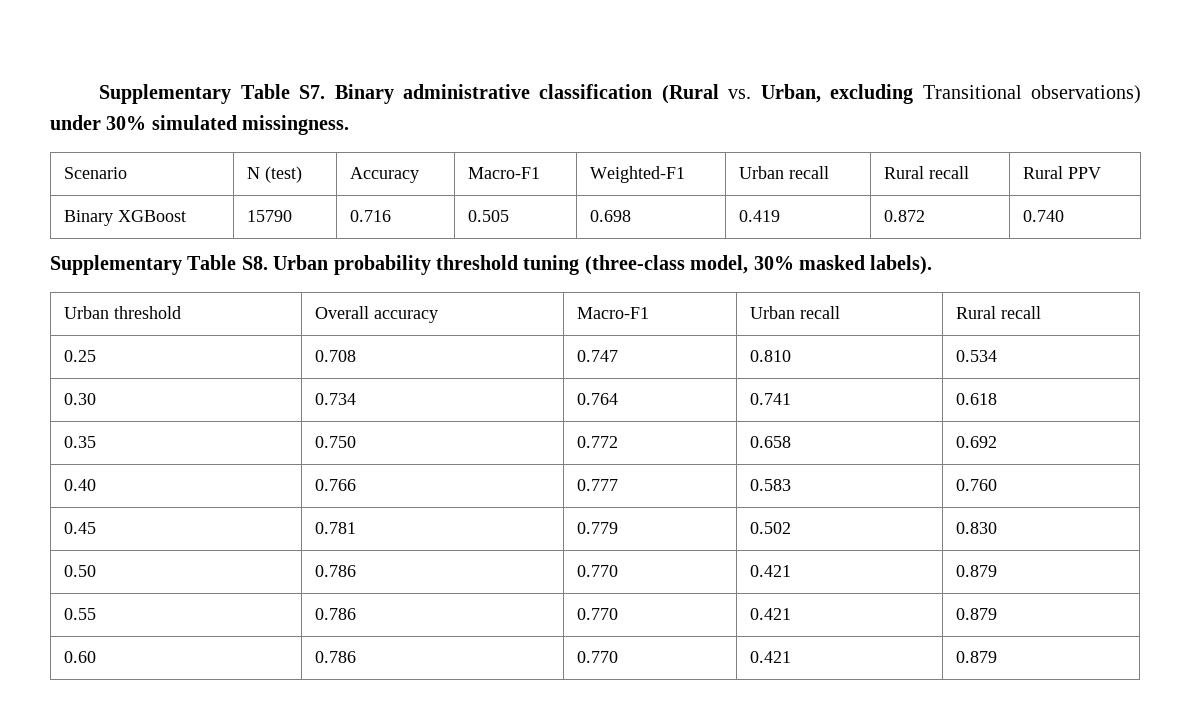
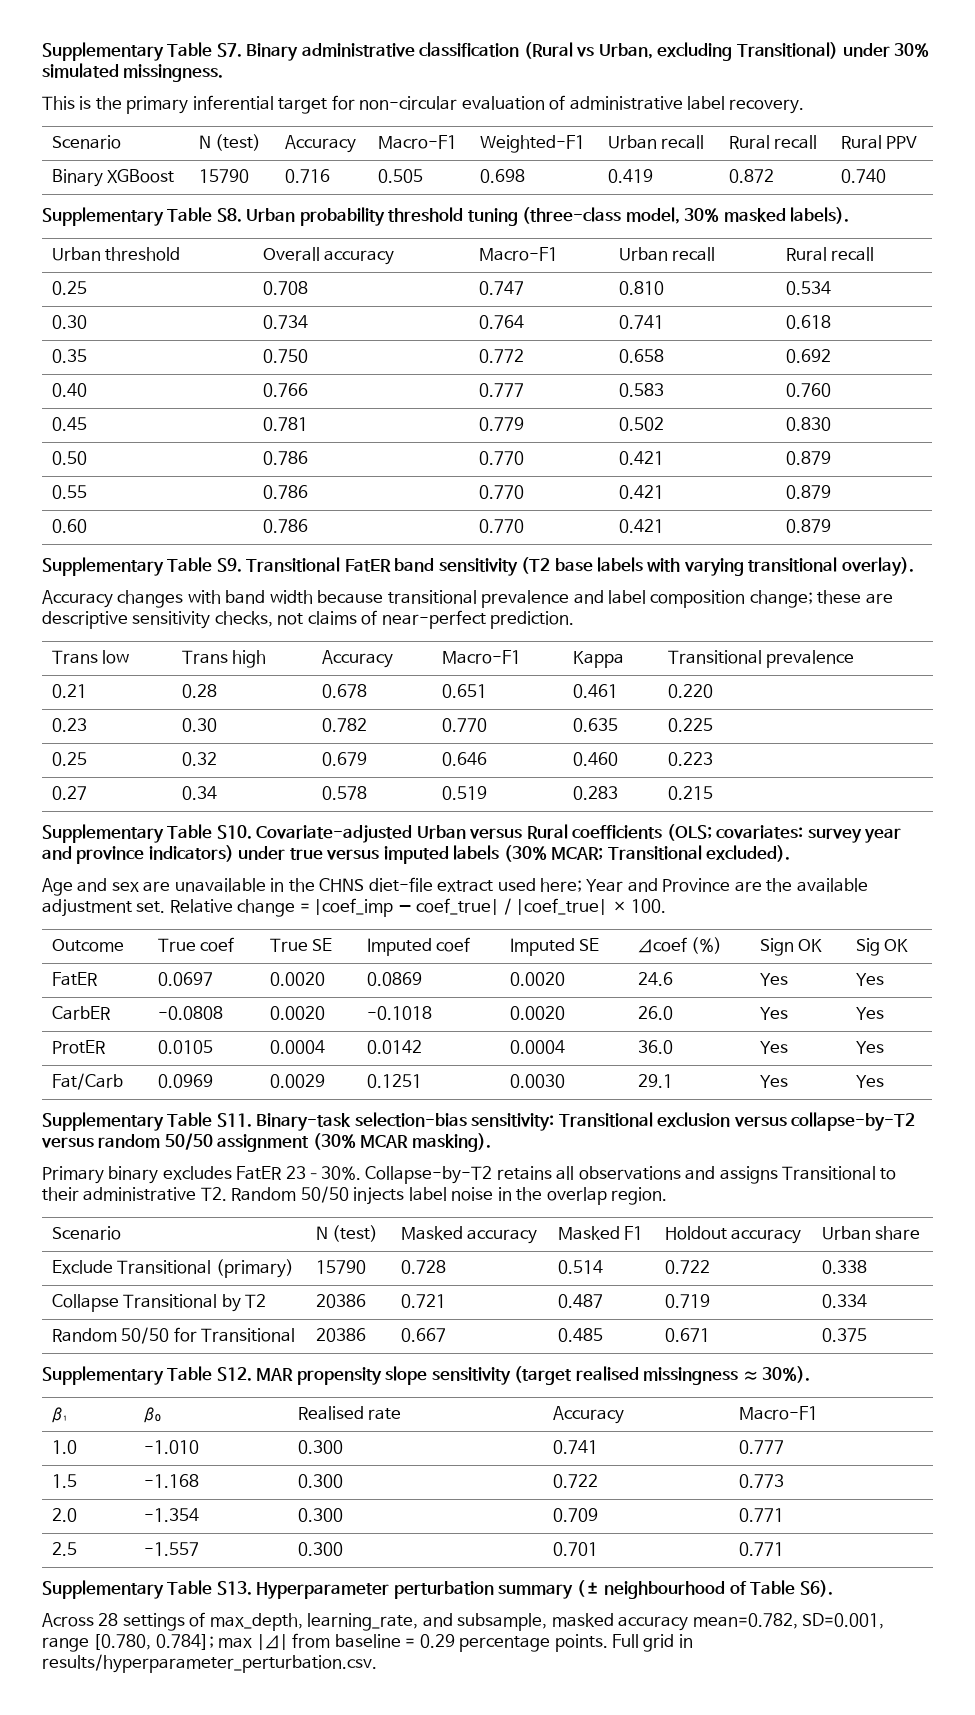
[728,89,752,99] vs. -> [576,46,595,57] vs
[922,85,1141,104] Transitional observations) -> [736,42,839,59] Transitional)
(350, 125) none -> [42,95,805,114] // This is the primary inferential target for non-circular evaluation of administrative label recovery.
(998, 657) none -> [42,557,914,576] [42,590,893,608] [42,610,575,629] [51,650,130,664] [181,650,267,668] [321,650,393,668] [441,650,521,664] [572,651,624,668] [667,650,855,668] [51,684,87,698] [181,684,217,698] [321,684,367,698] [441,684,487,698] [572,684,618,698] [667,684,713,698] [51,718,87,732] [181,718,217,732] [321,718,367,732] [441,718,487,732] [572,718,618,732] [667,718,713,732] [51,752,87,766] [181,752,217,766] [321,752,367,766] [441,752,487,766] [572,752,618,766] [667,752,713,766] [51,786,87,800] [181,786,217,800] [321,786,367,800] [441,786,487,800] [572,786,618,800] [667,786,713,800] [42,824,901,843] [42,845,790,864] [42,877,868,896] [42,898,666,917] [51,939,124,952] [157,937,235,952] [269,938,333,952] [366,937,471,956] [509,938,600,956] [637,937,723,954] [759,938,823,956] [855,938,909,956] [51,972,98,986] [157,972,213,986] [269,972,325,986] [366,972,422,986] [509,972,565,986] [637,972,673,986] [759,973,788,986] [855,973,884,986] [51,1006,111,1020] [157,1006,223,1020] [269,1006,325,1020] [366,1006,432,1020] [509,1006,565,1020] [637,1006,673,1020] [759,1007,788,1020] [855,1007,884,1020] [51,1040,106,1054] [157,1040,213,1054] [269,1040,325,1054] [366,1040,422,1054] [509,1040,565,1054] [637,1040,673,1054] [759,1041,788,1054] [855,1041,884,1054] [51,1073,123,1090] [157,1074,213,1088] [269,1074,325,1088] [366,1074,422,1088] [509,1074,565,1088] [637,1074,673,1088] [759,1075,788,1088] [855,1075,884,1088] [42,1112,916,1131] [41,1133,491,1152] [42,1166,897,1184] [42,1186,667,1205] [51,1226,121,1240] [315,1225,379,1242] [400,1226,538,1244] [557,1226,644,1240] [664,1226,802,1244] [821,1226,921,1240] [51,1259,294,1278] [315,1260,366,1274] [400,1260,446,1274] [557,1260,603,1274] [664,1260,710,1274] [821,1260,867,1274] [51,1294,267,1312] [315,1294,366,1308] [400,1294,446,1308] [557,1294,603,1308] [664,1294,710,1308] [821,1294,867,1308] [51,1327,296,1344] [315,1328,366,1342] [400,1328,446,1342] [557,1328,603,1342] [664,1328,710,1342] [821,1328,867,1342] [42,1366,810,1385] [51,1407,71,1423] [143,1407,161,1423] [297,1406,402,1420] [552,1406,624,1424] [738,1406,818,1420] [51,1440,77,1454] [143,1440,199,1454] [297,1440,343,1454] [552,1440,598,1454] [738,1440,784,1454] [51,1474,77,1488] [143,1474,199,1488] [297,1474,343,1488] [552,1474,598,1488] [738,1474,784,1488] [51,1508,77,1522] [143,1508,199,1522] [297,1508,343,1522] [552,1508,598,1522] [738,1508,784,1522] [51,1542,77,1556] [143,1542,199,1556] [297,1542,343,1556] [552,1542,598,1556] [738,1542,784,1556] [42,1580,833,1599] [42,1612,884,1631] [42,1633,693,1652] [42,1654,377,1673] // Supplementary Table S9. Transitional FatER band sensitivity (T2 base labels with varying transitional overlay). // Accuracy changes with band width because transitional prevalence and label composition change; these are descriptive sensitivity checks, not claims of near-perfect prediction. // Trans low | Trans high | Accuracy | Macro-F1 | Kappa | Transitional prevalence // 0.21 | 0.28 | 0.678 | 0.651 | 0.461 | 0.220 // 0.23 | 0.30 | 0.782 | 0.770 | 0.635 | 0.225 // 0.25 | 0.32 | 0.679 | 0.646 | 0.460 | 0.223 // 0.27 | 0.34 | 0.578 | 0.519 | 0.283 | 0.215 // Supplementary Table S10. Covariate-adjusted Urban versus Rural coefficients (OLS; covariates: survey year and province indicators) under true versus imputed labels (30% MCAR; Transitional excluded). // Age and sex are unavailable in the CHNS diet-file extract used here; Year and Province are the available adjustment set. Relative change = |coef_imp − coef_true| / |coef_true| × 100. // Outcome | True coef | True SE | Imputed coef | Imputed SE | Δcoef (%) | Sign OK | Sig OK // FatER | 0.0697 | 0.0020 | 0.0869 | 0.0020 | 24.6 | Yes | Yes // CarbER | -0.0808 | 0.0020 | -0.1018 | 0.0020 | 26.0 | Yes | Yes // ProtER | 0.0105 | 0.0004 | 0.0142 | 0.0004 | 36.0 | Yes | Yes // Fat/Carb | 0.0969 | 0.0029 | 0.1251 | 0.0030 | 29.1 | Yes | Yes // Supplementary Table S11. Binary-task selection-bias sensitivity: Transitional exclusion versus collapse-by-T2 versus random 50/50 assignment (30% MCAR masking). // Primary binary excludes FatER 23–30%. Collapse-by-T2 retains all observations and assigns Transitional to their administrative T2. Random 50/50 injects label noise in the overlap region. // Scenario | N (test) | Masked accuracy | Masked F1 | Holdout accuracy | Urban share // Exclude Transitional (primary) | 15790 | 0.728 | 0.514 | 0.722 | 0.338 // Collapse Transitional by T2 | 20386 | 0.721 | 0.487 | 0.719 | 0.334 // Random 50/50 for Transitional | 20386 | 0.667 | 0.485 | 0.671 | 0.375 // Supplementary Table S12. MAR propensity slope sensitivity (target realised missingness ≈ 30%). // β₁ | β₀ | Realised rate | Accuracy | Macro-F1 // 1.0 | -1.010 | 0.300 | 0.741 | 0.777 // 1.5 | -1.168 | 0.300 | 0.722 | 0.773 // 2.0 | -1.354 | 0.300 | 0.709 | 0.771 // 2.5 | -1.557 | 0.300 | 0.701 | 0.771 // Supplementary Table S13. Hyperparameter perturbation summary (± neighbourhood of Table S6). // Across 28 settings of max_depth, learning_rate, and subsample, masked accuracy mean=0.782, SD=0.001, range [0.780, 0.784]; max |Δ| from baseline = 0.29 percentage points. Full grid in results/hyperparameter_perturbation.csv.

